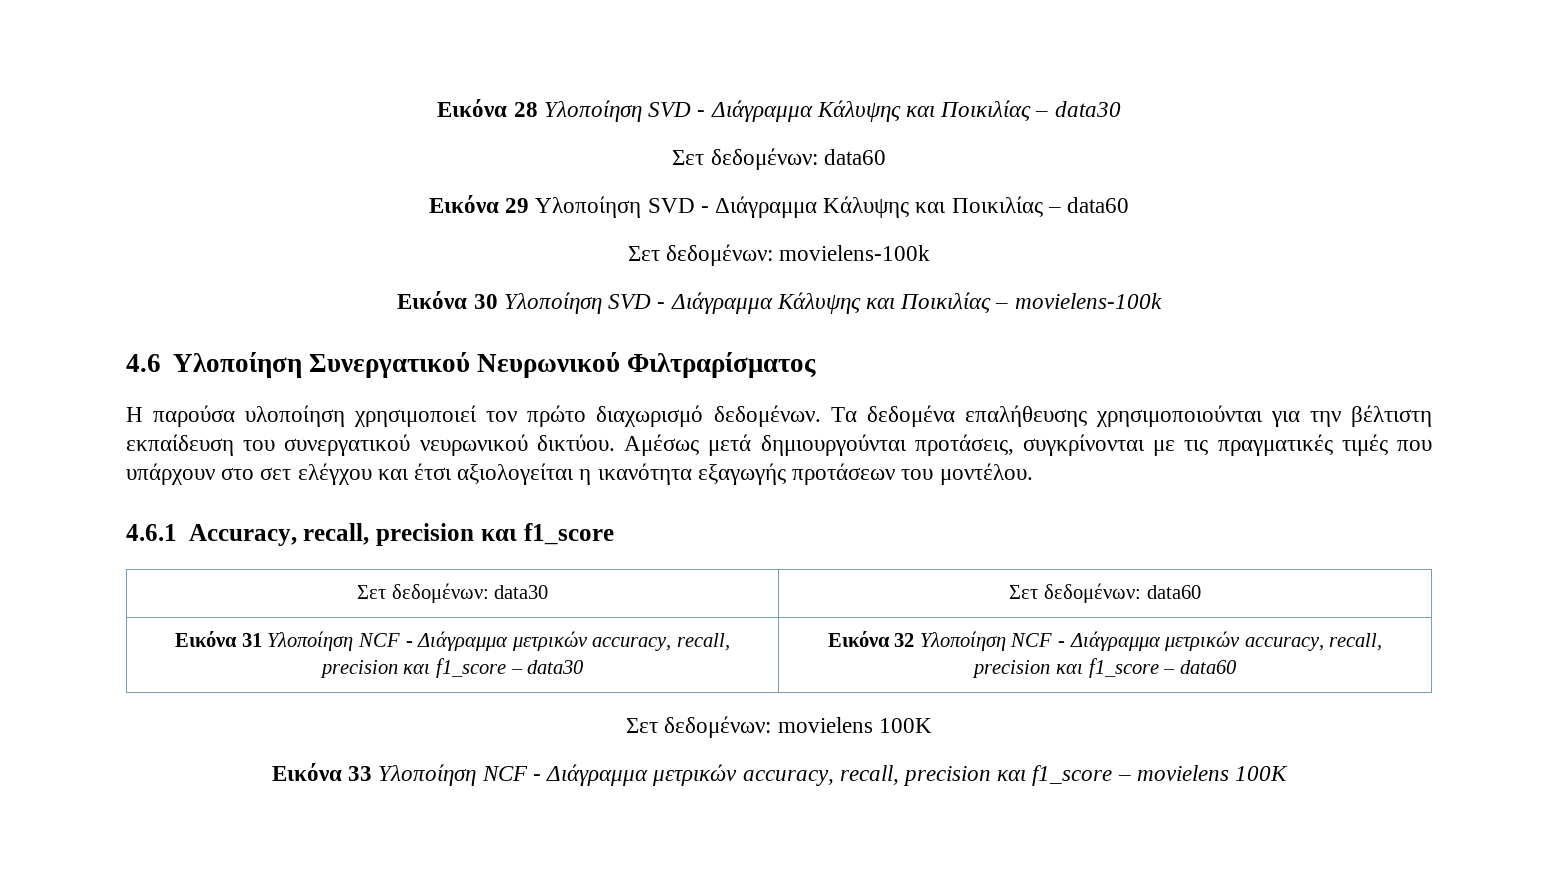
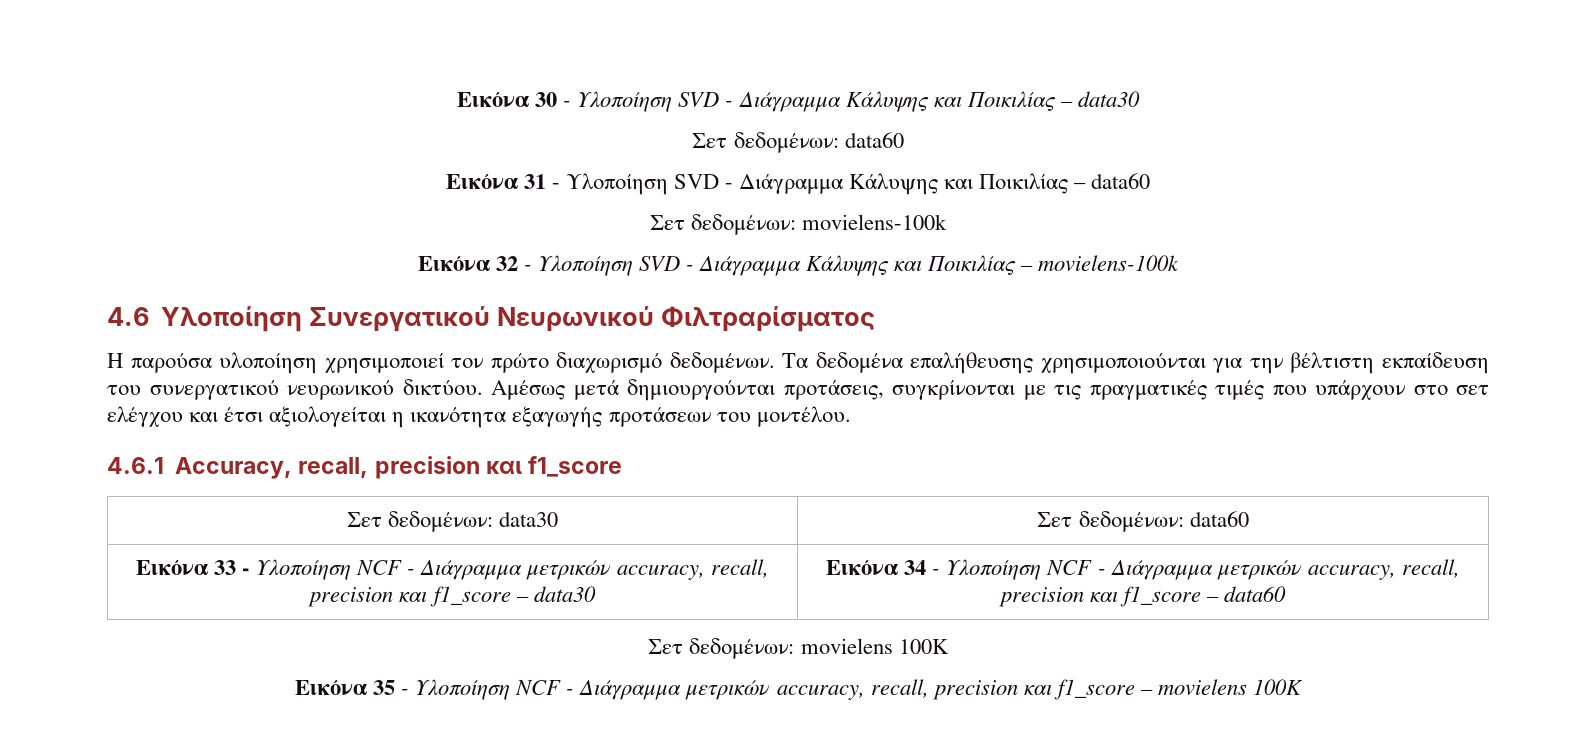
[437,99,538,117] Εικόνα 28 -> [457,92,572,107] Εικόνα 30 -
[505,198,530,213] 29 -> [523,174,560,189] 31 -
[473,294,498,309] 30 -> [495,256,532,271] 32 -
[241,633,262,647] 31 -> [213,560,250,575] 33 -
[894,633,915,647] 32 -> [904,560,941,575] 34 -
[348,766,373,781] 33 -> [373,680,410,695] 35 -

